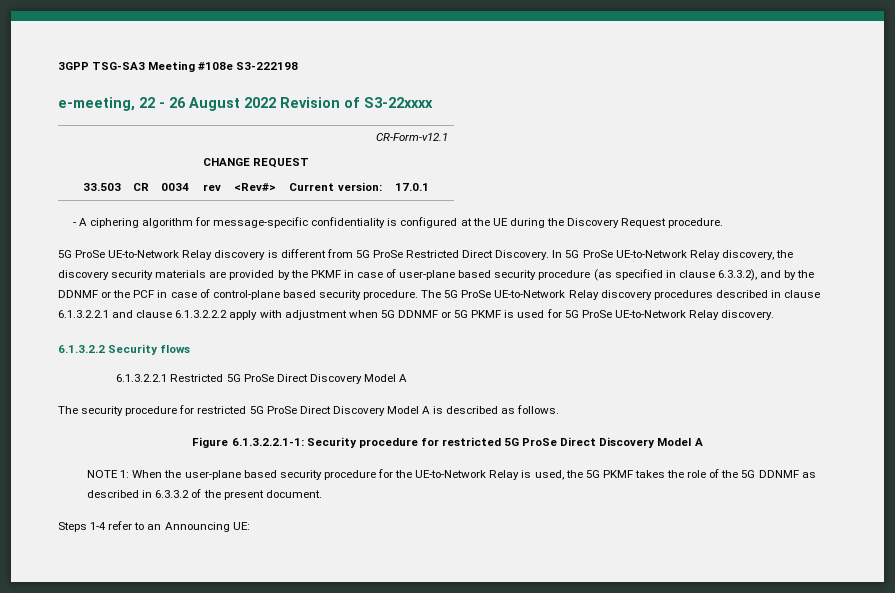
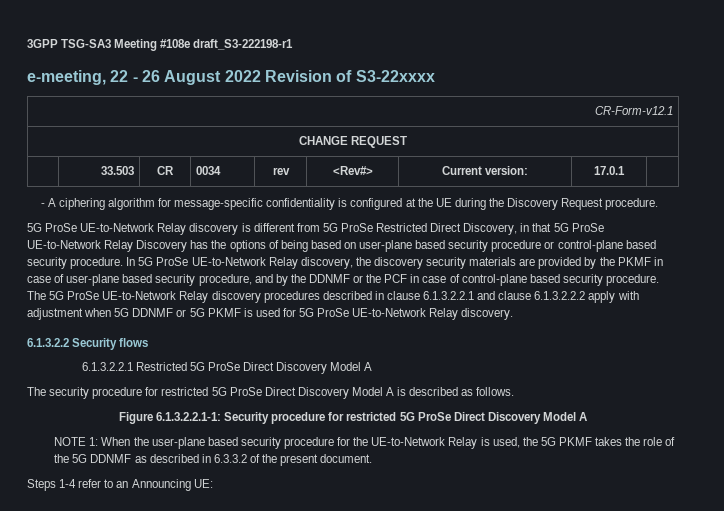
[236,62,299,70] S3-222198 -> [193,39,294,50] draft_S3-222198-r1
[495,250,550,260] Discovery. -> [463,223,604,235] [27,240,656,252] [27,257,124,269] Discovery, in that 5G ProSe UE-to-Network Relay Discovery has the options of being based on user-plane based security procedure or control-plane based security procedure.
[538,269,757,281] procedure (as specified in clause 6.3.3.2), -> [198,274,252,286] procedure,

